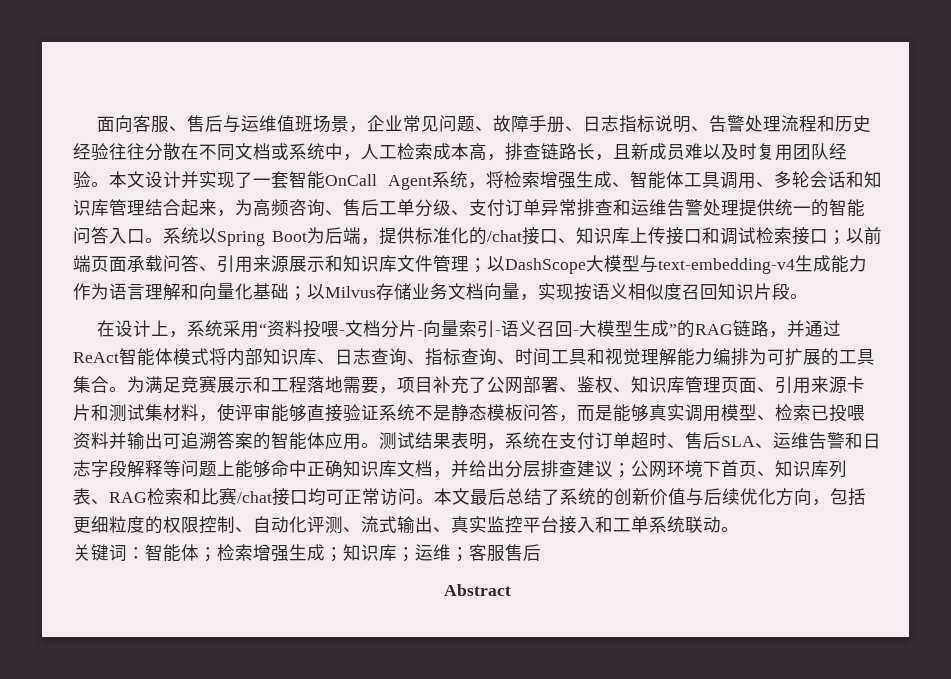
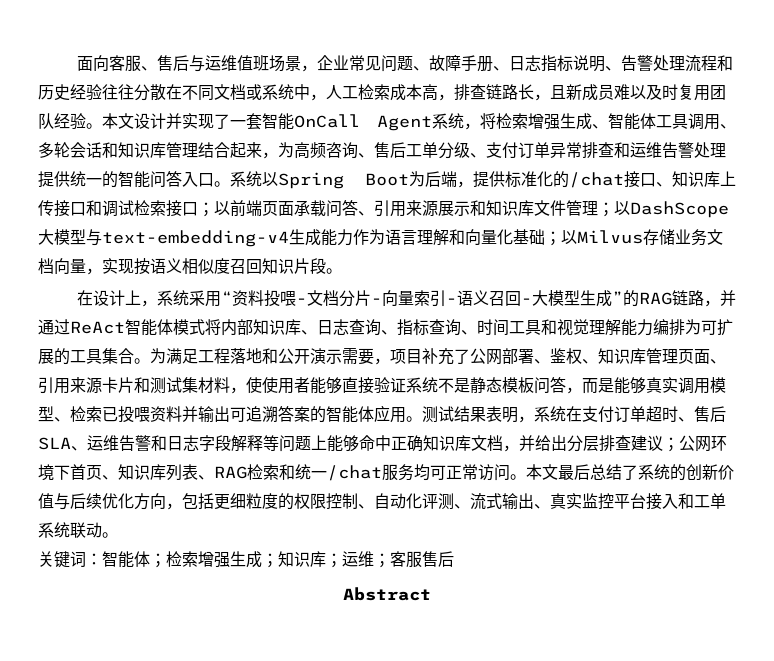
[181,375,343,393] 竞赛展示和工程落地 -> [198,348,342,364] 工程落地和公开演示
[235,404,271,421] 评审 -> [262,377,310,394] 使用者
[201,487,308,506] 比赛/chat接口 -> [295,464,414,481] 统一/chat服务

